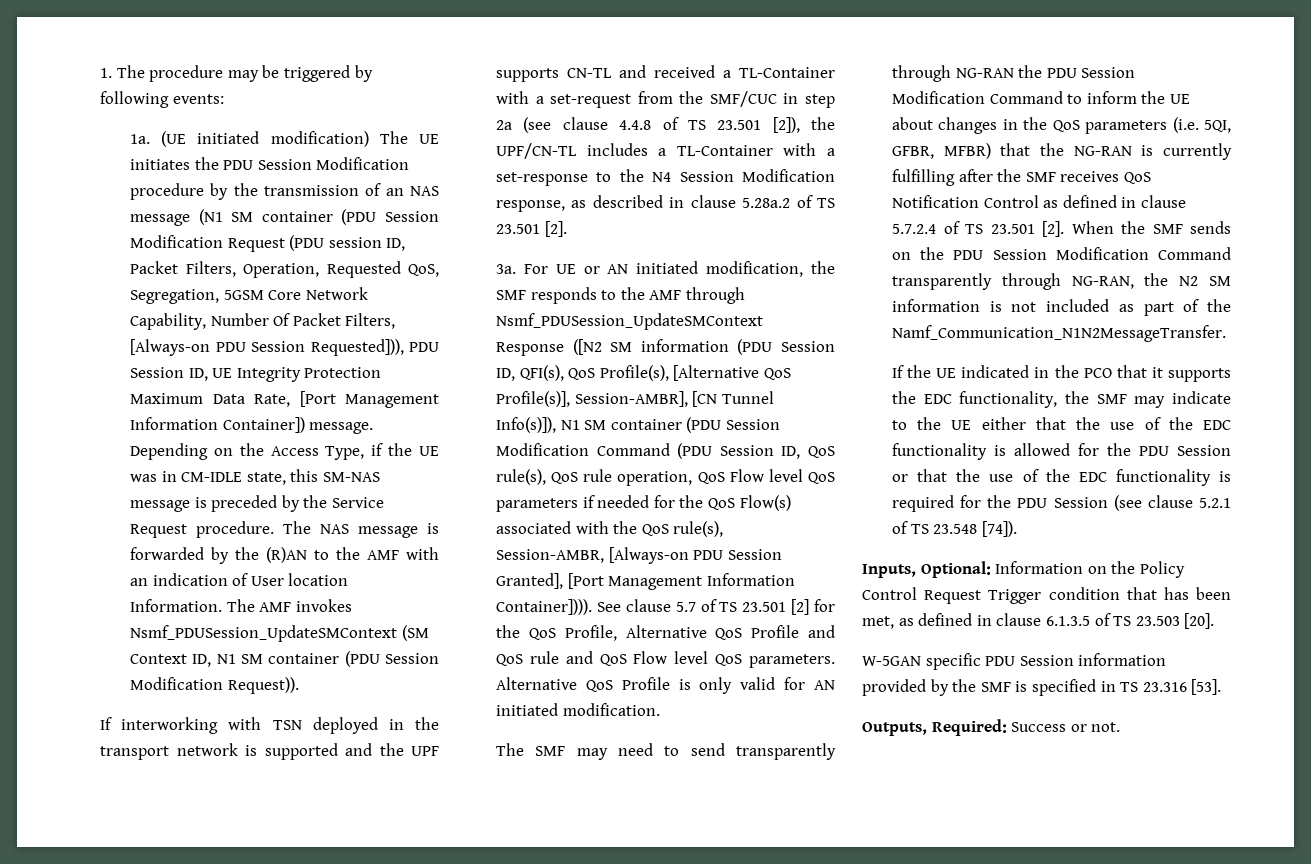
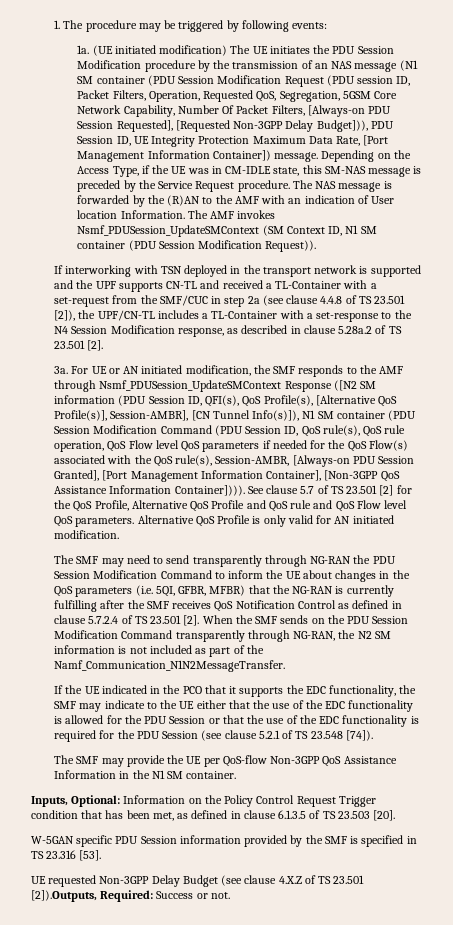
[310,339,404,356] Requested])), -> [116,120,368,132] Requested], [Requested Non-3GPP Delay Budget])),
(795, 579) none -> [266,470,400,482] [54,485,172,494] Container], [Non-3GPP QoS Assistance Information
(1017, 529) none -> [54,755,397,767] [54,770,237,779] // The SMF may provide the UE per QoS-flow Non-3GPP QoS Assistance Information in the N1 SM container.
[862,722,927,736] Outputs, -> [31,875,365,887] [31,890,97,902] UE requested Non-3GPP Delay Budget (see clause 4.X.Z of TS 23.501 [2]).Outputs,

